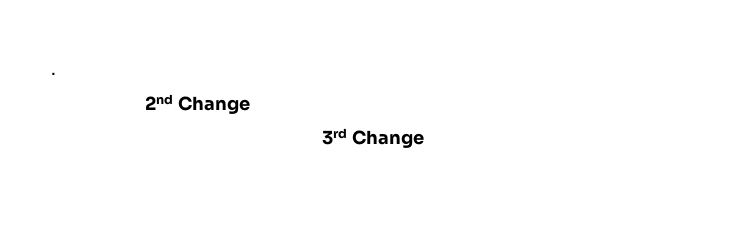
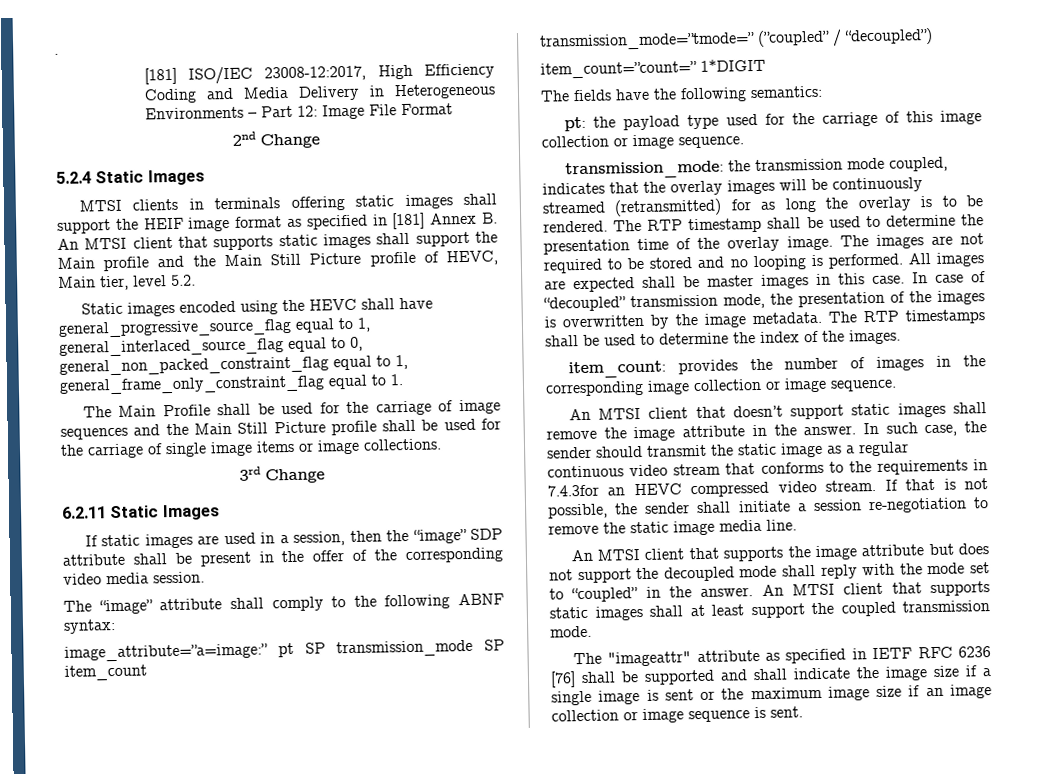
[144,94,250,114] [322,128,424,148] 2nd Change // 3rd Change -> [143,63,495,85] [143,83,496,104] [144,103,453,120] [231,131,320,149] [56,169,205,186] [78,193,498,212] [57,212,499,234] [57,231,498,251] [57,250,499,272] [58,274,196,291] [80,297,433,317] [58,317,371,338] [59,336,363,357] [59,354,408,376] [59,374,403,395] [82,399,502,418] [60,418,502,440] [60,438,442,459] [238,466,325,484] [61,504,220,521] [84,528,503,549] [62,547,504,567] [63,571,205,585] [63,593,504,615] [63,619,116,634] [64,639,505,662] [64,664,147,681] [539,27,933,51] [540,58,766,79] [540,85,823,103] [563,110,982,132] [541,134,744,150] [564,156,948,180] [542,177,923,196] [542,195,984,217] [543,214,984,234] [543,233,984,255] [543,252,984,274] [544,271,986,293] [543,290,985,312] [544,309,985,329] [545,329,901,347] [567,355,987,379] [545,377,897,397] [568,402,987,421] [546,421,987,442] [547,441,909,459] [547,459,988,478] [547,478,989,498] [548,497,989,519] [548,519,797,536] [570,543,989,562] [549,562,991,584] [549,581,990,603] [549,600,990,621] [550,625,592,638] [572,646,992,667] [550,665,992,688] [551,684,992,706] [551,706,803,724] [181] ISO/IEC 23008-12:2017, High Efficiency Coding and Media Delivery in Heterogeneous Environments – Part 12: Image File Format // 2nd Change // 5.2.4 Static Images // MTSI clients in terminals offering static images shall support the HEIF image format as specified in [181] Annex B. An MTSI client that supports static images shall support the Main profile and the Main Still Picture profile of HEVC, Main tier, level 5.2. // Static images encoded using the HEVC shall have general_progressive_source_flag equal to 1, general_interlaced_source_flag equal to 0, general_non_packed_constraint_flag equal to 1, general_frame_only_constraint_flag equal to 1. // The Main Profile shall be used for the carriage of image sequences and the Main Still Picture profile shall be used for the carriage of single image items or image collections. // 3rd Change // 6.2.11 Static Images // If static images are used in a session, then the “image” SDP attribute shall be present in the offer of the corresponding video media session. // The “image” attribute shall comply to the following ABNF syntax: // image_attribute=”a=image:” pt SP transmission_mode SP item_count // transmission_mode=”tmode=” (”coupled” / “decoupled”) // item_count=”count=” 1*DIGIT // The fields have the following semantics: // pt: the payload type used for the carriage of this image collection or image sequence. // transmission_mode: the transmission mode coupled, indicates that the overlay images will be continuously streamed (retransmitted) for as long the overlay is to be rendered. The RTP timestamp shall be used to determine the presentation time of the overlay image. The images are not required to be stored and no looping is performed. All images are expected shall be master images in this case. In case of “decoupled” transmission mode, the presentation of the images is overwritten by the image metadata. The RTP timestamps shall be used to determine the index of the images. // item_count: provides the number of images in the corresponding image collection or image sequence. // An MTSI client that doesn’t support static images shall remove the image attribute in the answer. In such case, the sender should transmit the static image as a regular continuous video stream that conforms to the requirements in 7.4.3for an HEVC compressed video stream. If that is not possible, the sender shall initiate a session re-negotiation to remove the static image media line. // An MTSI client that supports the image attribute but does not support the decoupled mode shall reply with the mode set to “coupled” in the answer. An MTSI client that supports static images shall at least support the coupled transmission mode. // The "imageattr" attribute as specified in IETF RFC 6236 [76] shall be supported and shall indicate the image size if a single image is sent or the maximum image size if an image collection or image sequence is sent.

